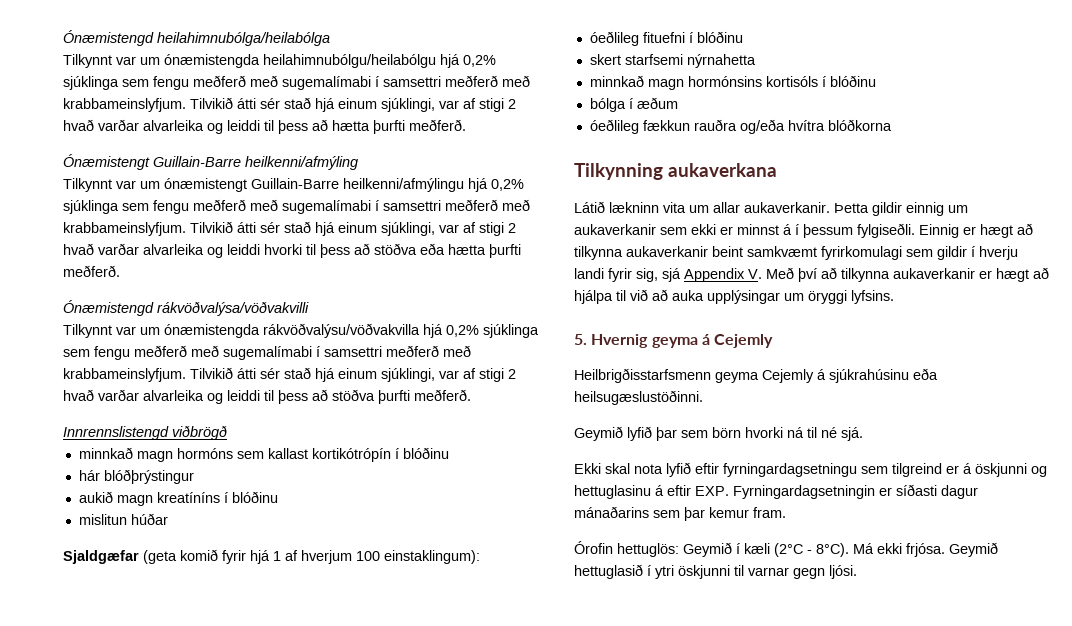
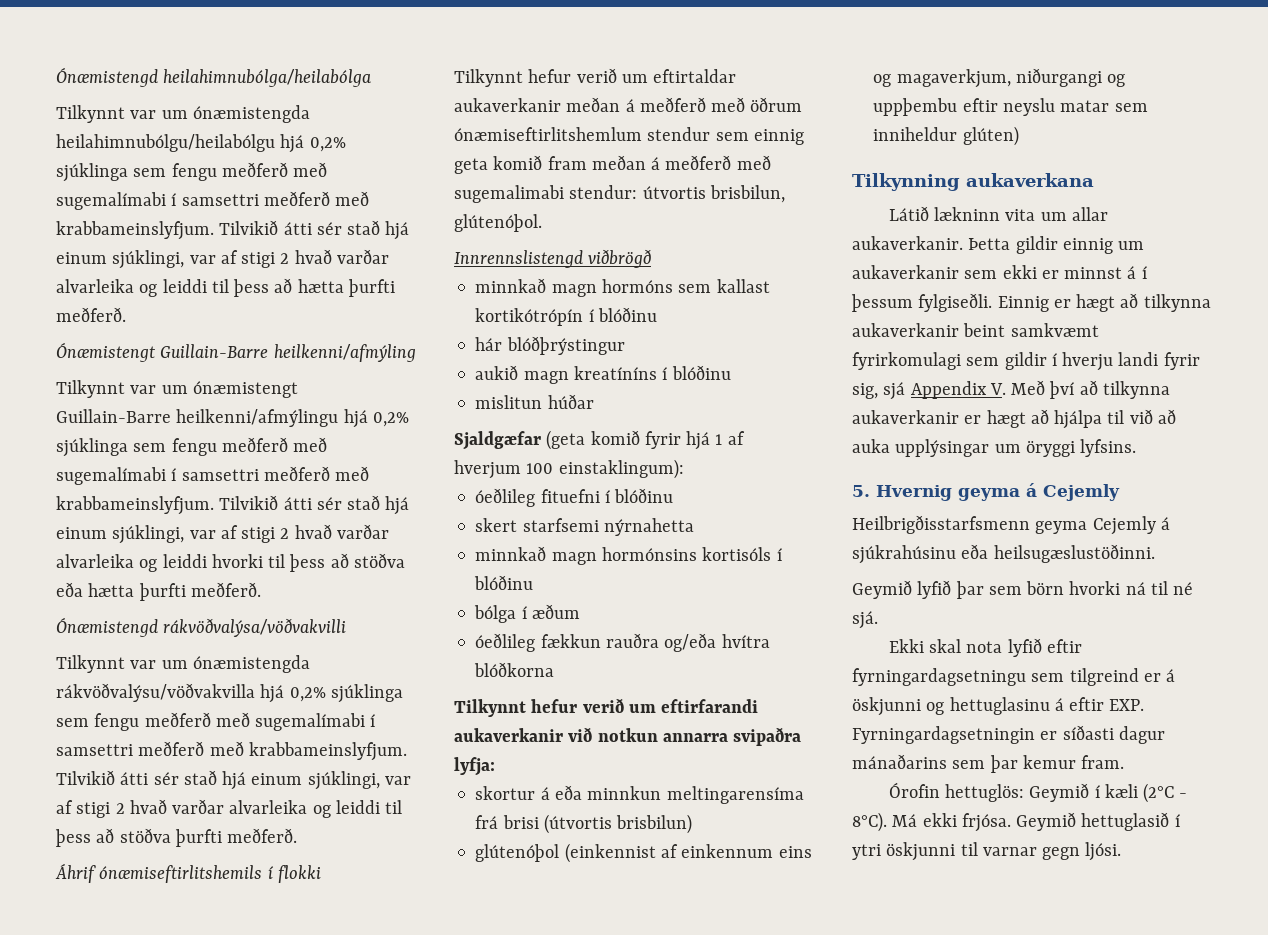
(471, 395) none -> [55,863,321,883] [454,68,737,87] [454,97,803,112] [454,127,804,145] [454,155,771,174] [454,185,785,203] [454,214,542,232] // Áhrif ónæmiseftirlitshemils í flokki // Tilkynnt hefur verið um eftirtaldar aukaverkanir meðan á meðferð með öðrum ónæmiseftirlitshemlum stendur sem einnig geta komið fram meðan á meðferð með sugemalimabi stendur: útvortis brisbilun, glútenóþol.
(892, 125) none -> [454,698,759,717] [454,727,802,746] [454,757,495,776] [475,785,804,804] [475,814,693,834] [475,843,812,863] [873,68,1126,88] [873,98,1148,116] [873,126,1019,146] // Tilkynnt hefur verið um eftirfarandi aukaverkanir við notkun annarra svipaðra lyfja: // skortur á eða minnkun meltingarensíma frá brisi (útvortis brisbilun) // glútenóþol (einkennist af einkennum eins og magaverkjum, niðurgangi og uppþembu eftir neyslu matar sem inniheldur glúten)

